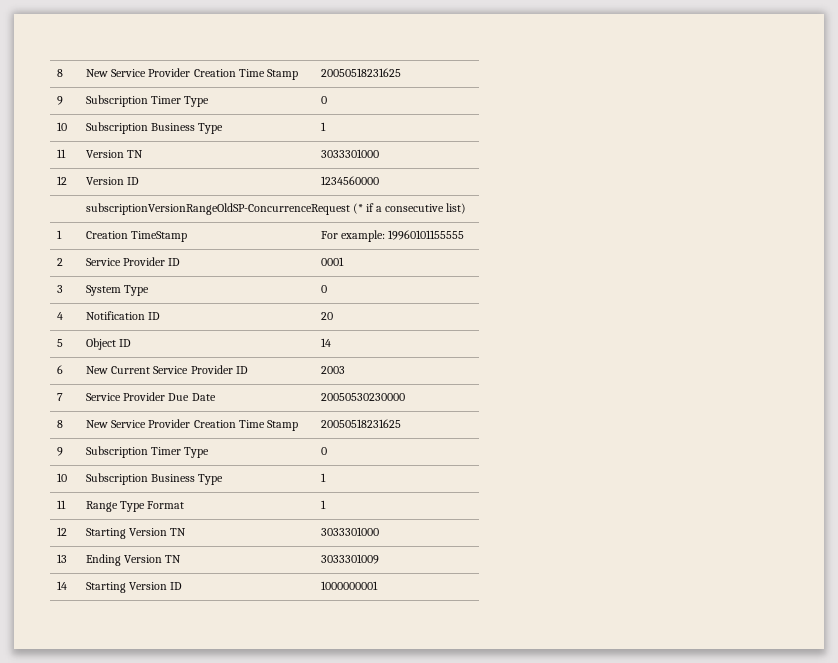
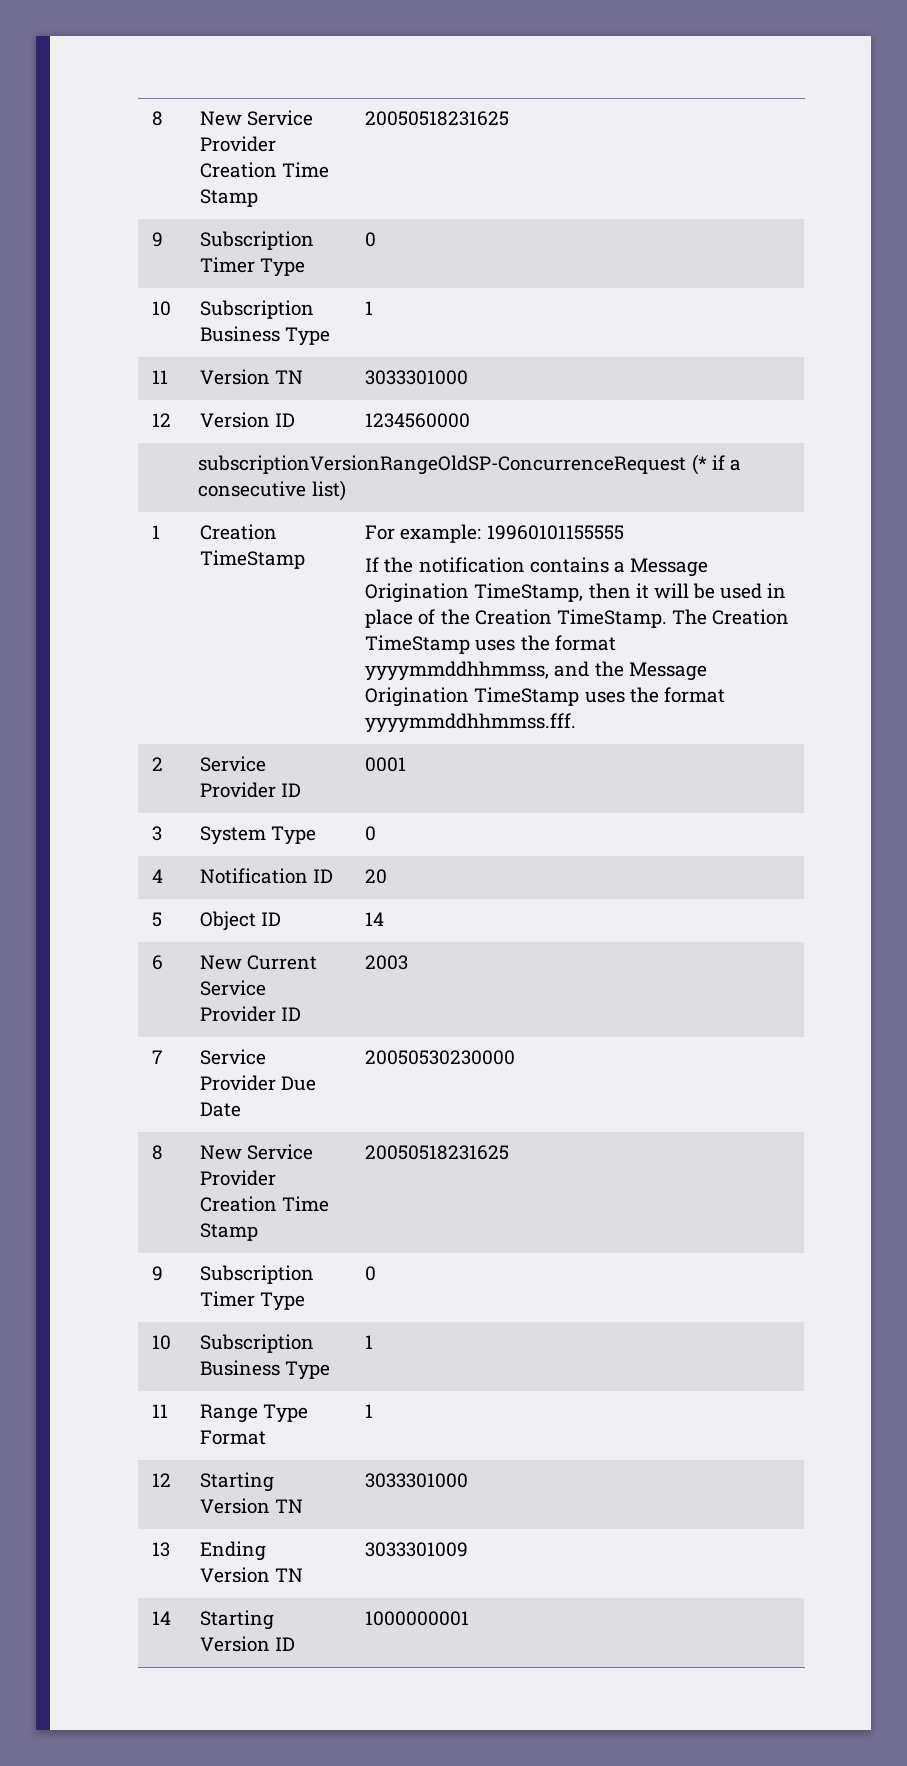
(465, 235) none -> [365,557,708,577] [365,583,787,603] [365,609,790,628] [365,635,616,654] [365,661,707,681] [365,687,725,707] [365,713,577,733] // If the notification contains a Message Origination TimeStamp, then it will be used in place of the Creation TimeStamp. The Creation TimeStamp uses the format yyyymmddhhmmss, and the Message Origination TimeStamp uses the format yyyymmddhhmmss.fff.

